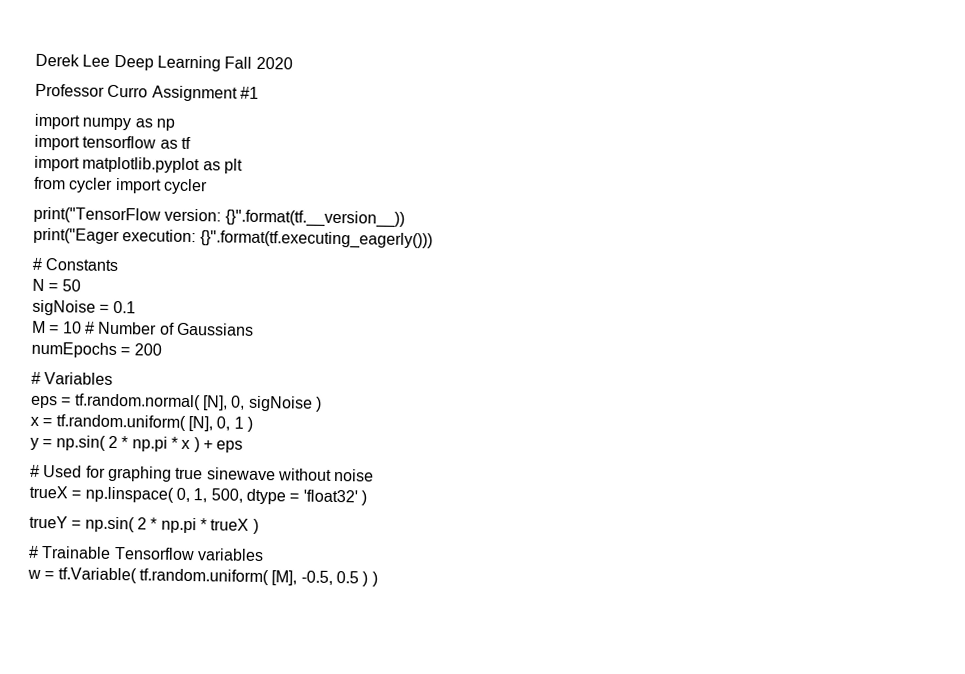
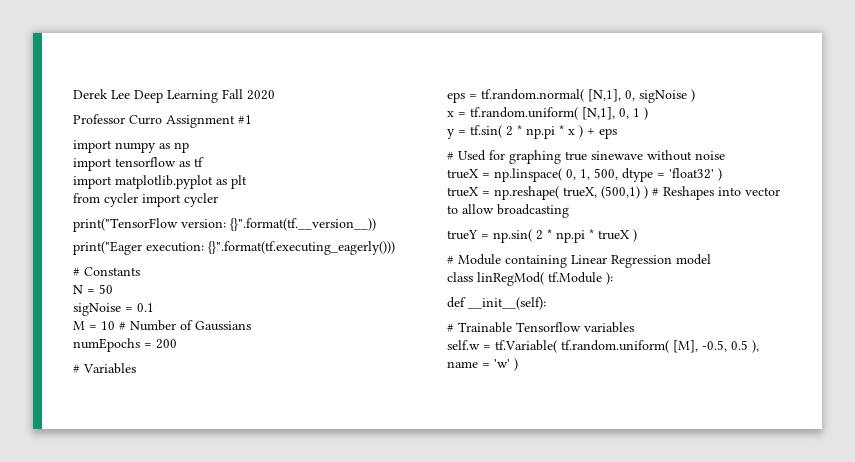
[201,395,228,411] [N], -> [588,89,621,102] [N,1],
[187,415,213,432] [N], -> [582,107,615,120] [N,1],
[55,435,106,451] np.sin( -> [470,125,502,138] tf.sin(
(367, 498) none -> [447,186,780,200] [447,204,569,218] // trueX = np.reshape( trueX, (500,1) ) # Reshapes into vector to allow broadcasting
(259, 526) none -> [447,254,711,268] [447,272,613,286] [447,297,546,310] // # Module containing Linear Regression model // class linRegMod( tf.Module ): // def __init__(self):
[27,569,41,580] w -> [447,340,480,350] self.w
[362,571,369,587] ) -> [752,340,759,353] [447,359,510,368] ), name = 'w'

